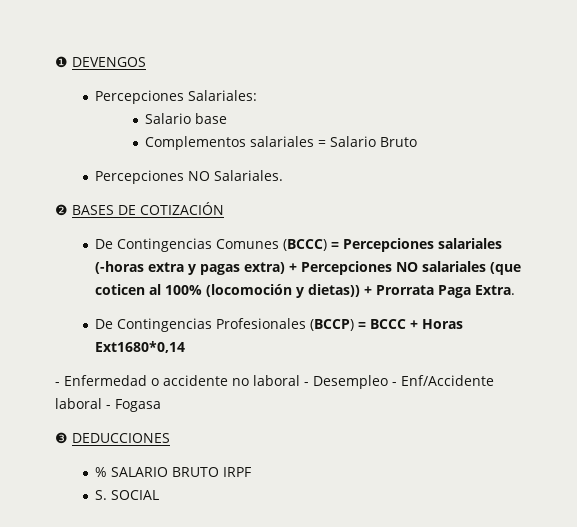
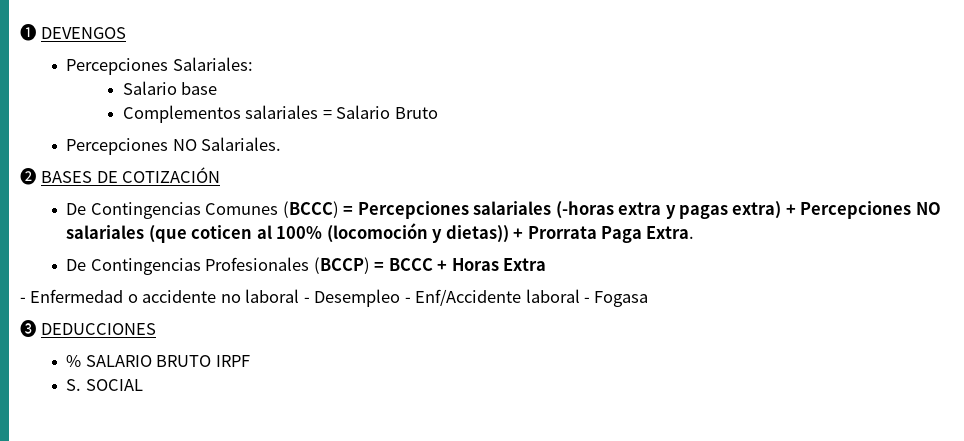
[94,341,185,353] Ext1680*0,14 -> [503,258,547,271] Extra

